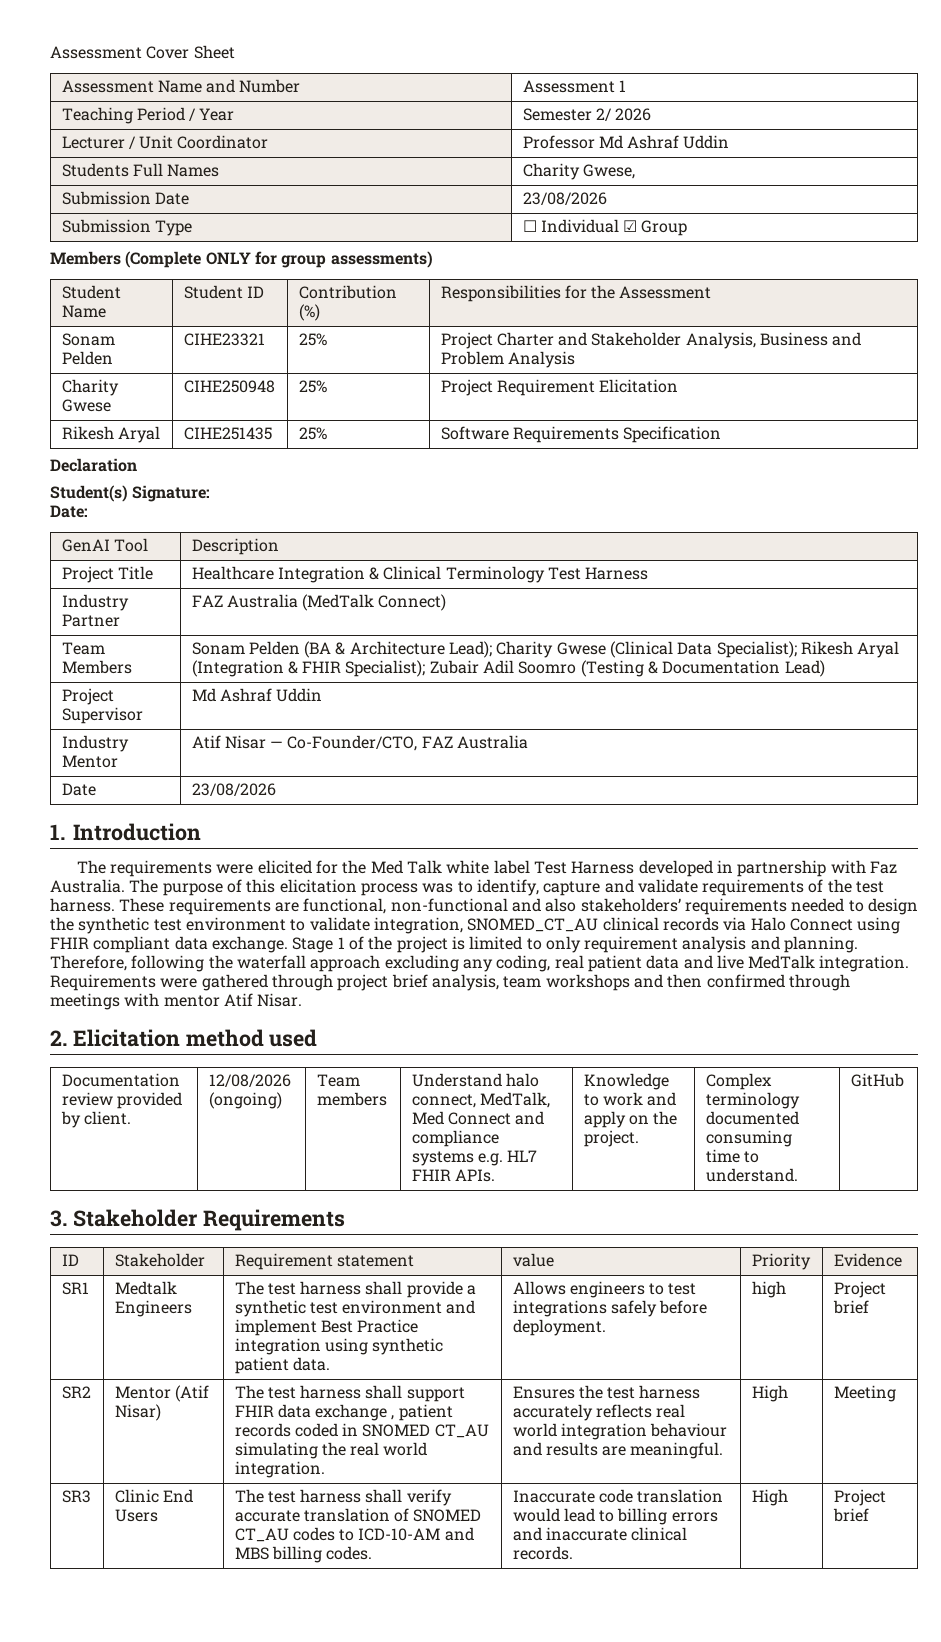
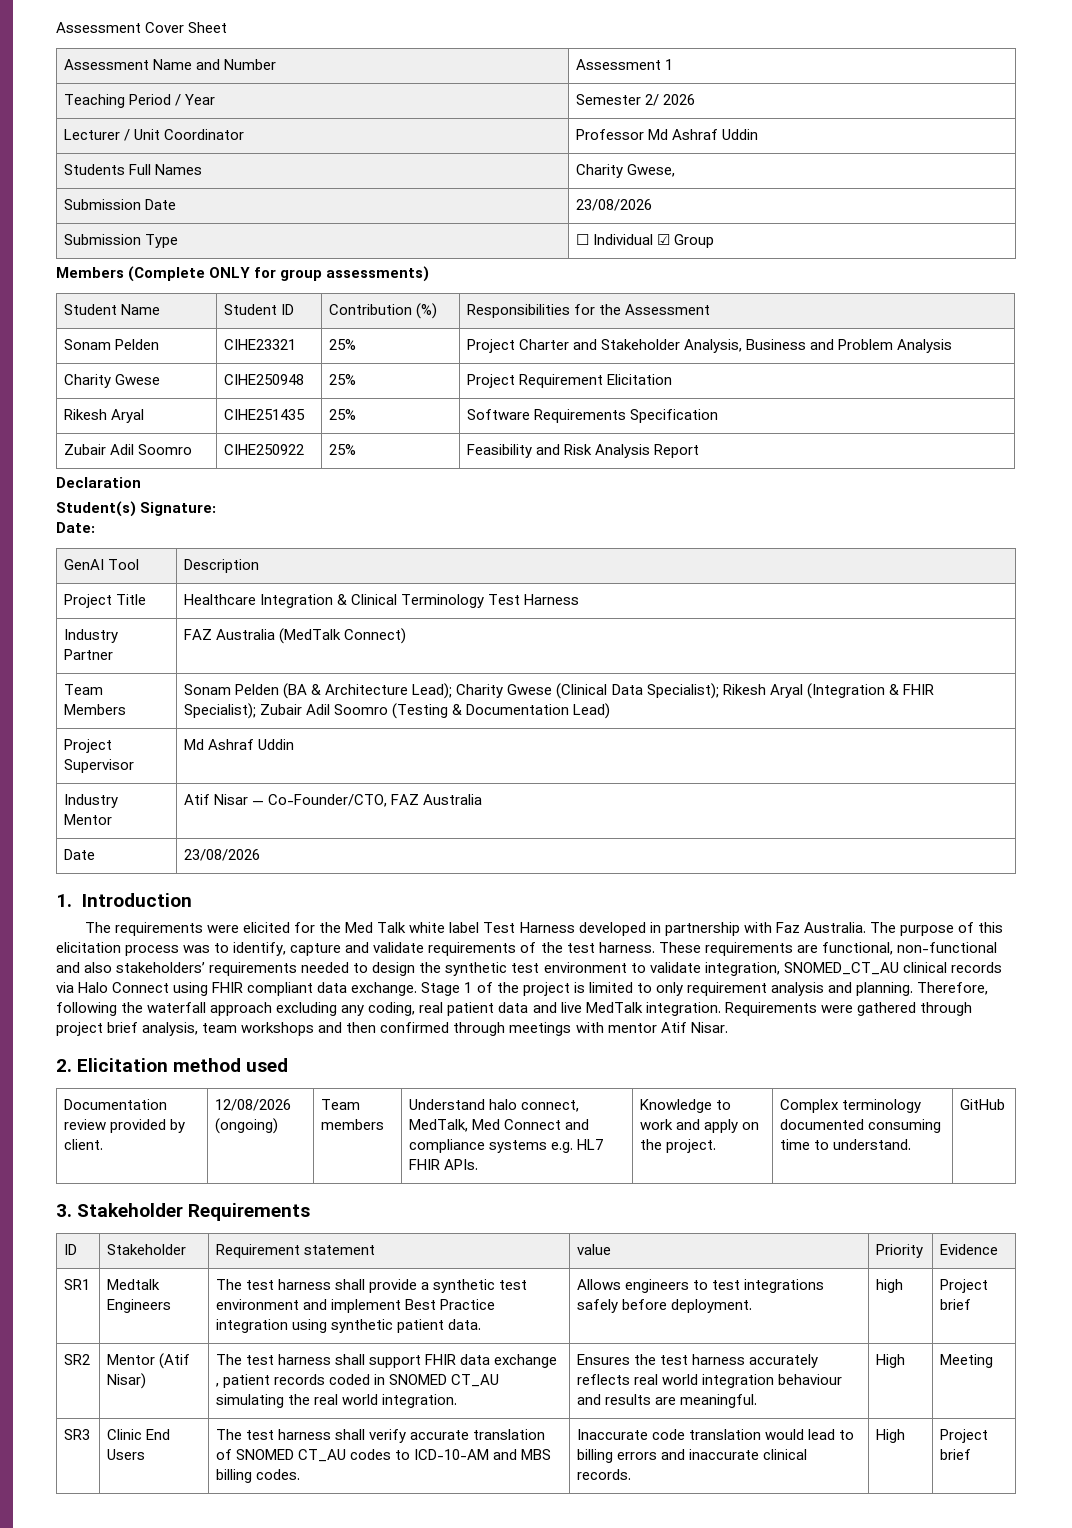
(722, 434) none -> [64,444,193,455] [224,444,305,455] [329,444,357,455] [467,444,700,458] // Zubair Adil Soomro | CIHE250922 | 25% | Feasibility and Risk Analysis Report

